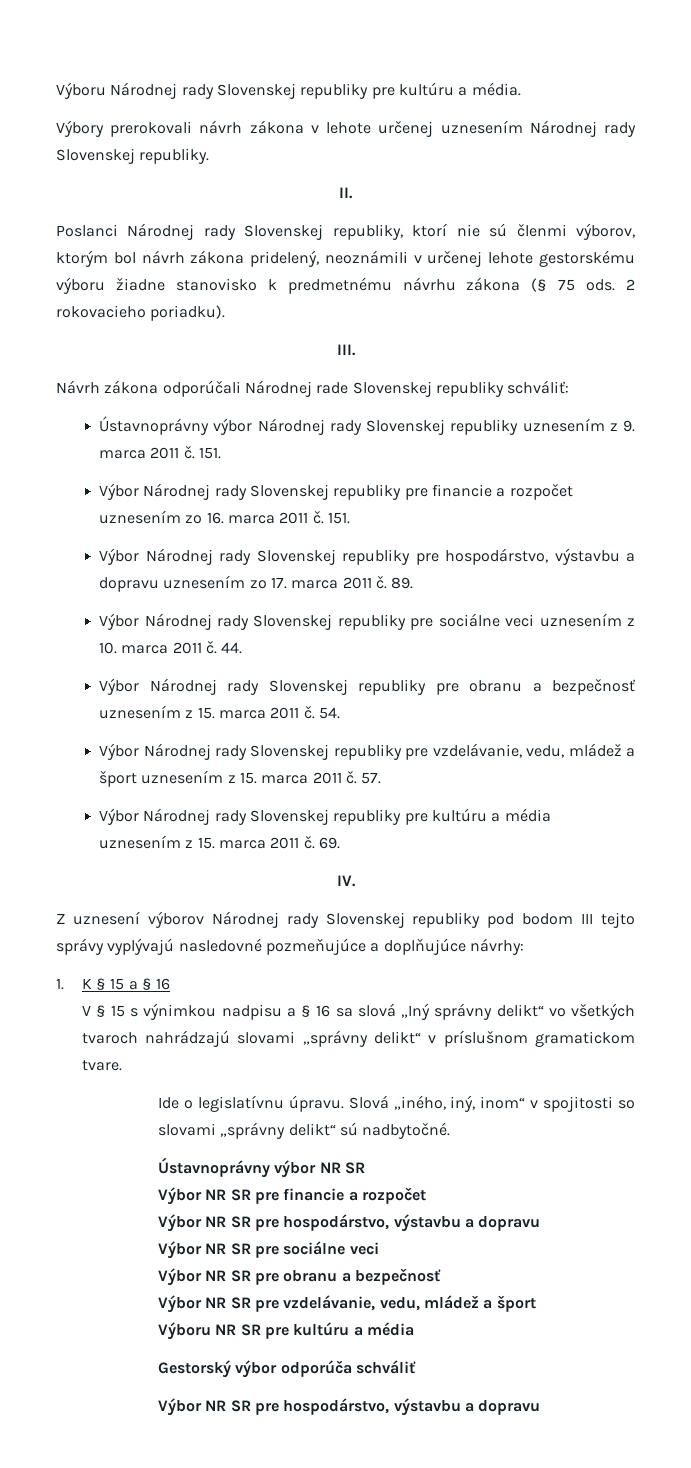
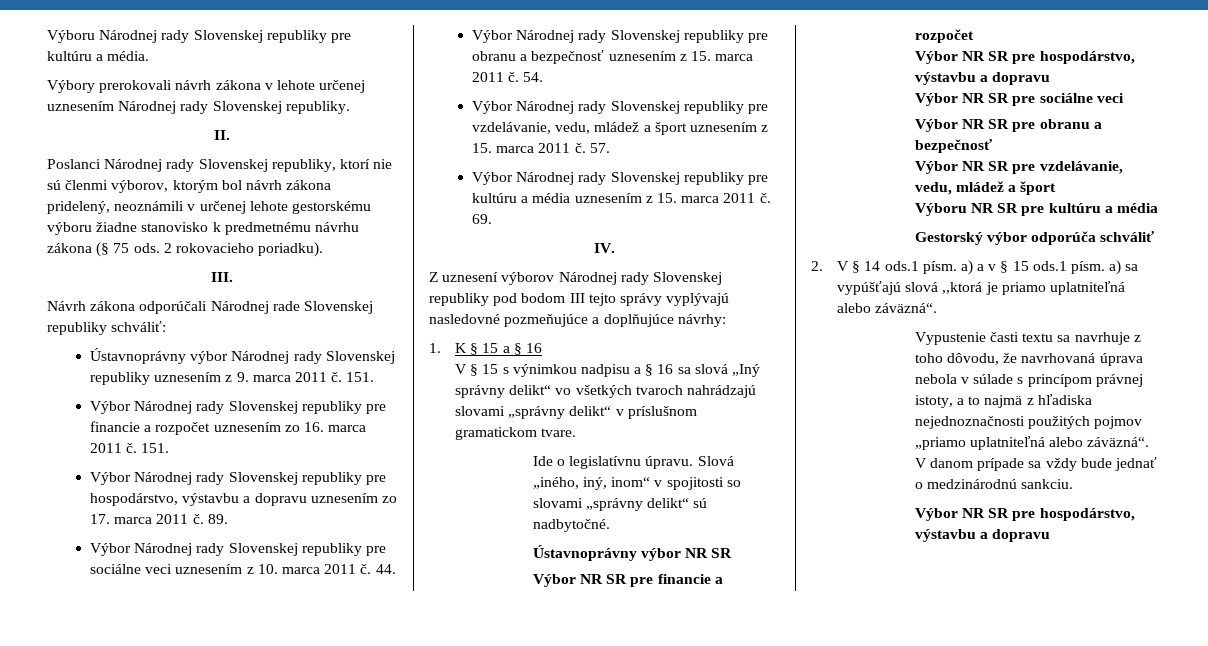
(417, 1367) none -> [811,260,1139,275] [836,281,1125,295] [836,303,938,313] [914,332,1141,345] [914,353,1143,366] [914,374,1143,387] [914,394,1092,408] [914,416,1143,429] [914,436,1150,450] [914,457,1157,471] [914,479,1074,489] // 2. V § 14 ods.1 písm. a) a v § 15 ods.1 písm. a) sa vypúšťajú slová ,,ktorá je priamo uplatniteľná alebo záväzná“. // Vypustenie časti textu sa navrhuje z toho dôvodu, že navrhovaná úprava nebola v súlade s princípom právnej istoty, a to najmä z hľadiska nejednoznačnosti použitých pojmov „priamo uplatniteľná alebo záväzná“. V danom prípade sa vždy bude jednať o medzinárodnú sankciu.

